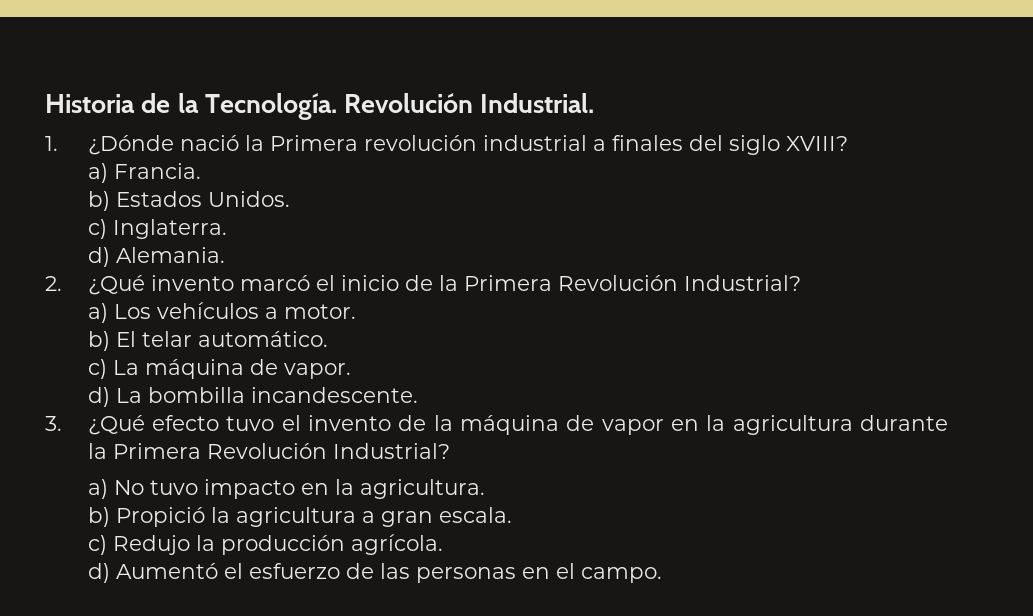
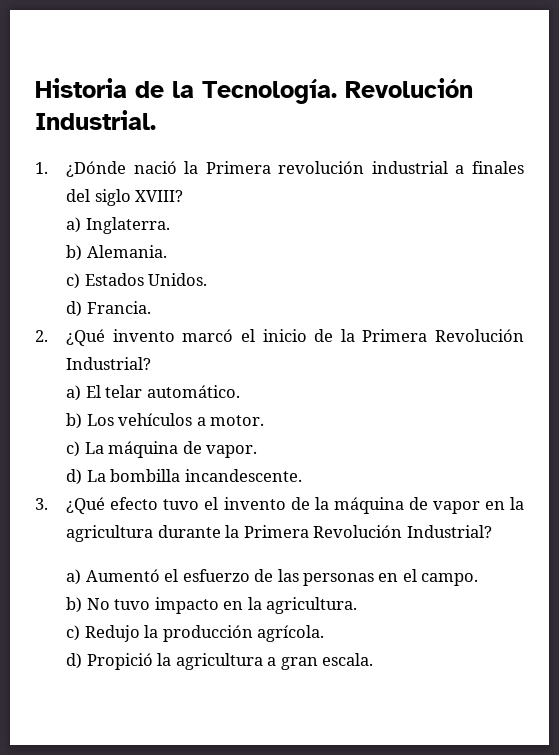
[113,163,201,179] [87,191,110,211] Francia. // b) -> [85,217,170,234] [66,245,167,261] [66,273,81,289] Inglaterra. // b) Alemania. // c)
[87,219,227,239] [87,247,225,267] // c) Inglaterra. // d) Alemania. -> [66,301,151,317] // d) Francia.
(108, 313) none -> [85,385,240,398] [66,413,83,429] El telar automático. // b)
[87,331,328,351] // b) El telar automático. -> (265, 420) none
[113,479,485,499] [87,507,512,527] [87,534,443,555] [87,563,110,583] No tuvo impacto en la agricultura. // b) Propició la agricultura a gran escala. // c) Redujo la producción agrícola. // d) -> (82, 577) none
(662, 575) none -> [66,597,358,614] [66,625,325,642] [66,653,374,670] // b) No tuvo impacto en la agricultura. // c) Redujo la producción agrícola. // d) Propició la agricultura a gran escala.

